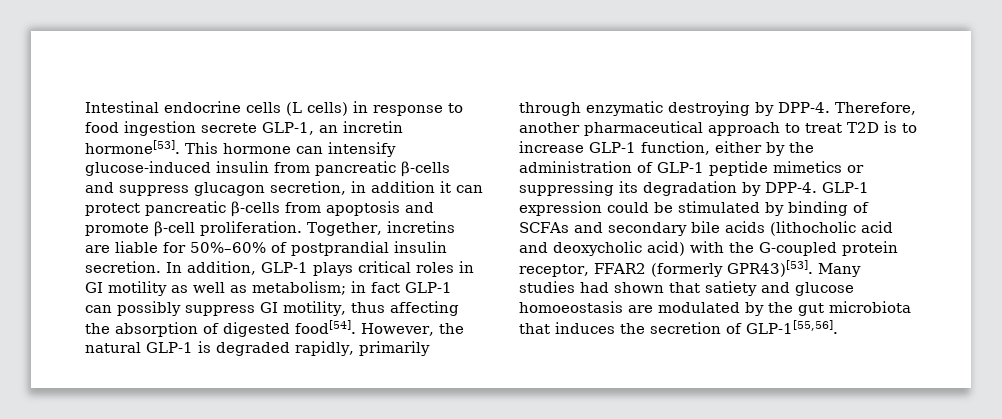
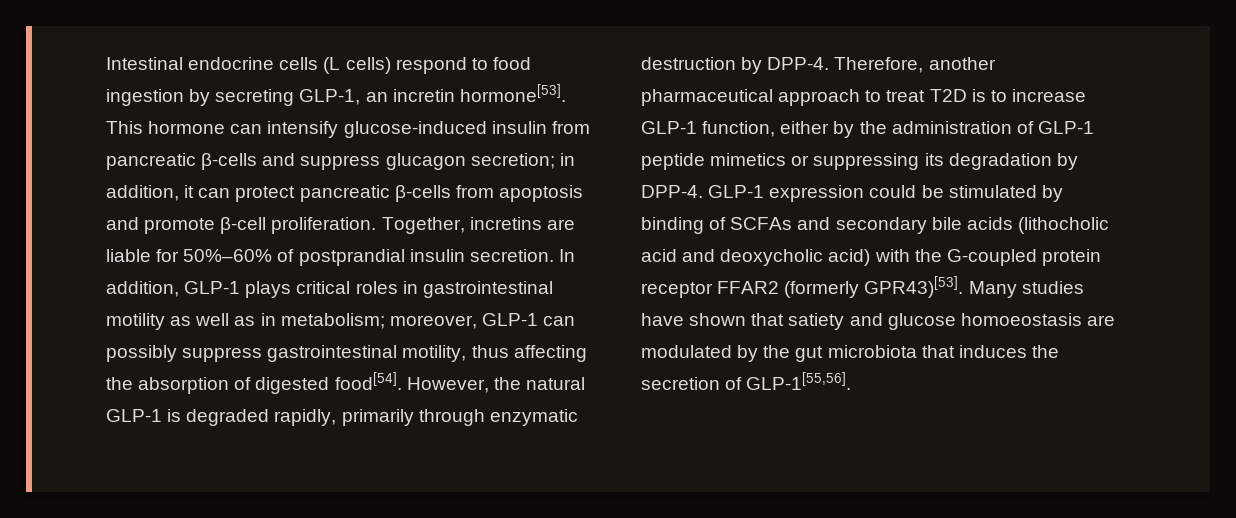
[353,101,443,116] in response -> [395,57,467,74] respond
[201,123,257,133] secrete -> [189,89,295,106] by secreting
[270,181,435,195] secretion, in addition -> [470,153,575,169] [106,185,179,201] secretion; in addition,
[85,282,103,293] GI -> [422,281,553,298] gastrointestinal
[252,281,400,295] metabolism; in fact -> [260,313,477,329] in metabolism; moreover,
[260,302,278,313] GI -> [267,345,398,362] gastrointestinal
[668,101,750,116] destroying -> [641,57,736,70] destruction
[519,264,589,277] receptor, -> [641,282,713,298] receptor
[580,282,609,293] had -> [641,313,684,326] have

